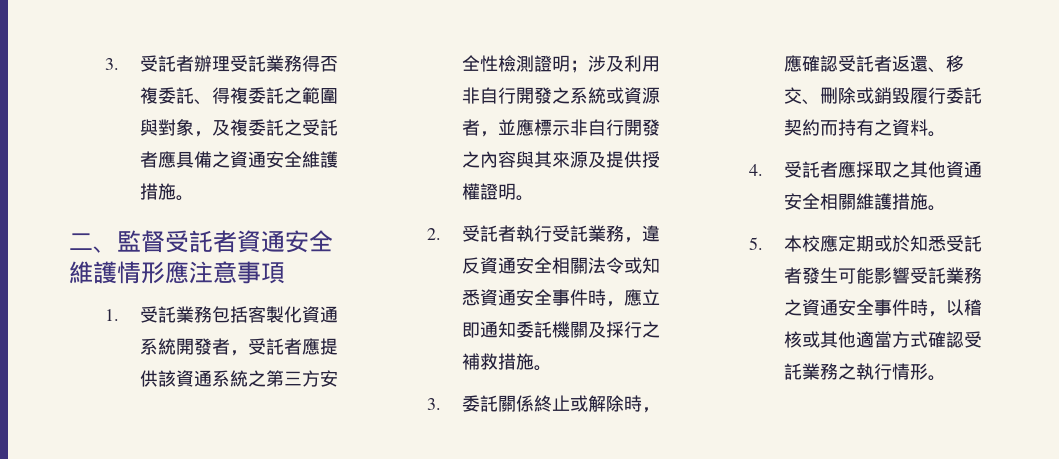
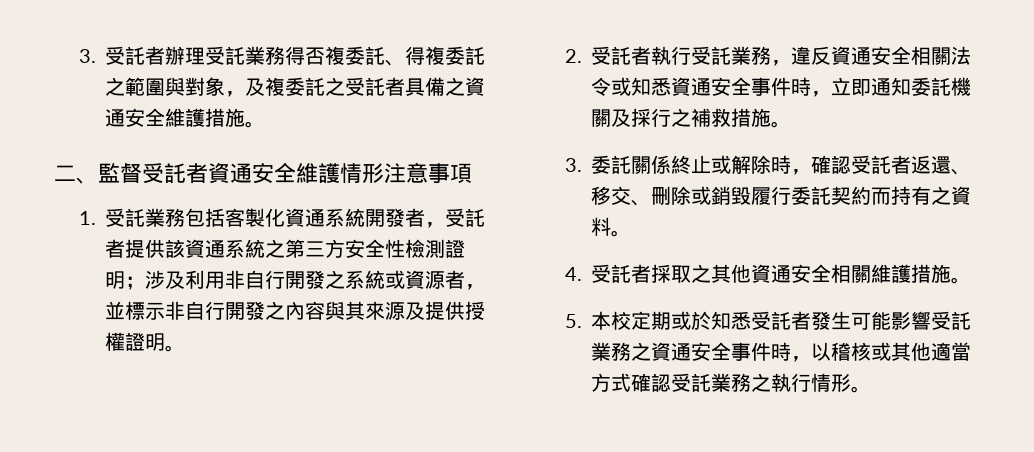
[158,151,177,168] 應 -> (406, 86) none
[165,261,189,284] 應 -> (384, 173) none
[302,338,321,355] 應 -> (126, 248) none
[516,119,535,136] 應 -> (126, 310) none
[624,289,643,306] 應 -> (832, 94) none
[784,55,803,72] 應 -> (812, 172) none
[838,161,857,178] 應 -> (652, 273) none
[820,235,839,252] 應 -> (632, 320) none

